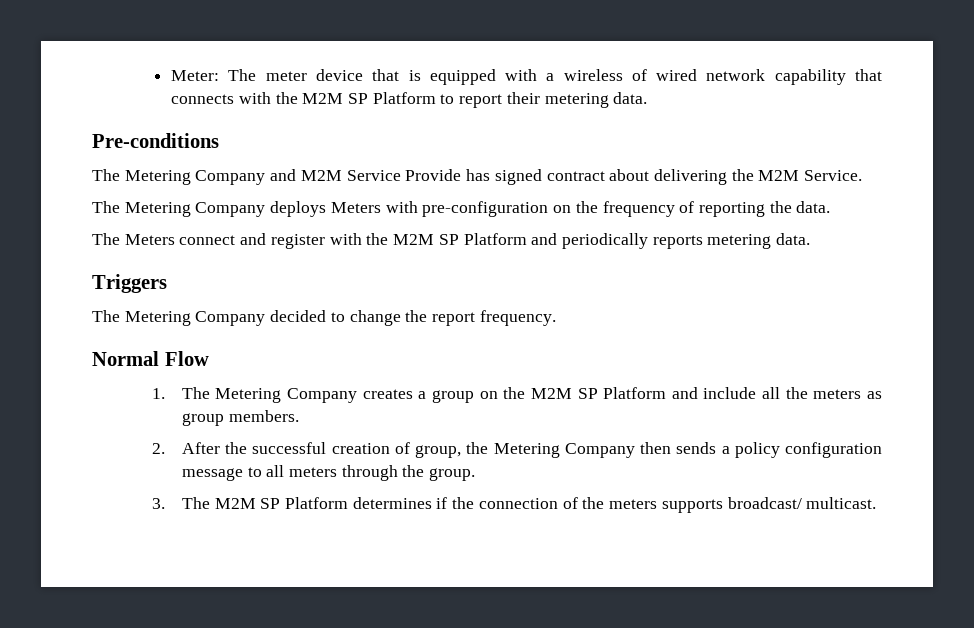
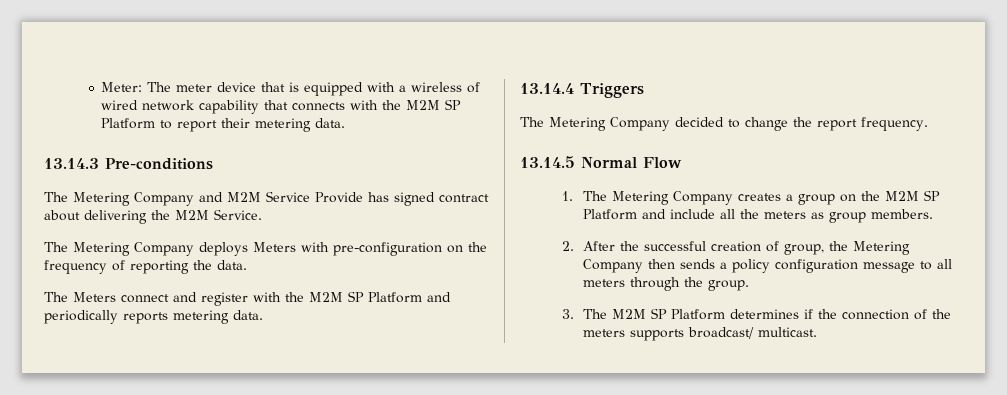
(648, 98) none -> [44,158,99,169] 13.14.3
(811, 239) none -> [520,83,574,94] 13.14.4
(556, 318) none -> [520,156,575,168] 13.14.5

